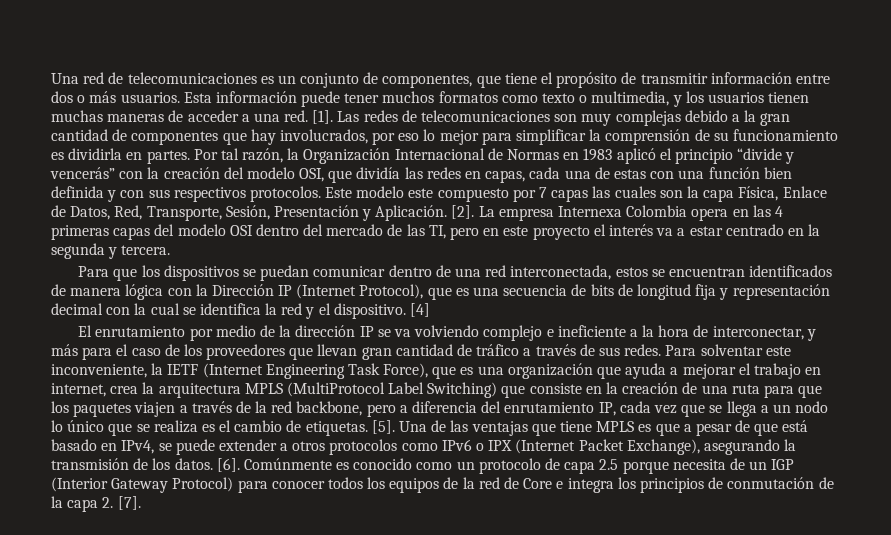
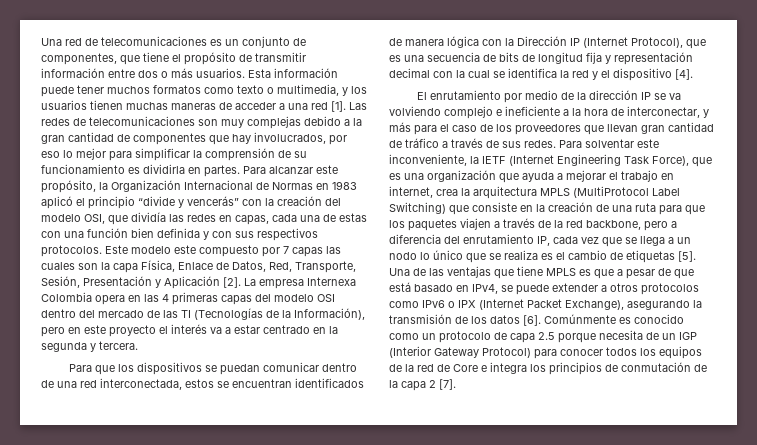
[284,110,309,122] red. -> [311,102,328,110] red
[193,148,284,163] Por tal razón, -> [243,165,338,174] [41,180,96,193] Para alcanzar este propósito,
[375,205,448,221] Aplicación. -> [164,276,220,289] Aplicación
[428,225,446,239] TI, -> [181,308,365,320] TI (Tecnologías de la Información),
[333,303,431,319] dispositivo. [4] -> [613,68,693,81] dispositivo [4].
[305,421,368,436] etiquetas. -> [626,250,675,263] etiquetas
[174,458,213,470] datos. -> [490,315,520,324] datos
[102,497,114,508] 2. -> [429,380,436,388] 2

